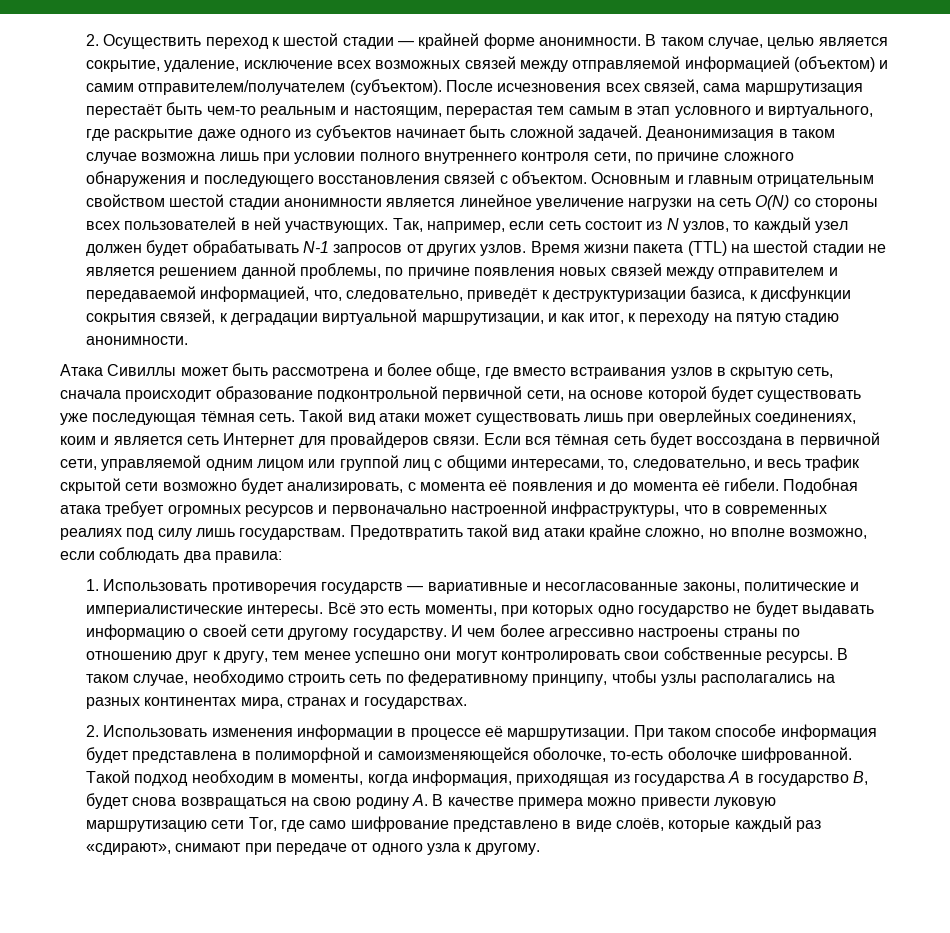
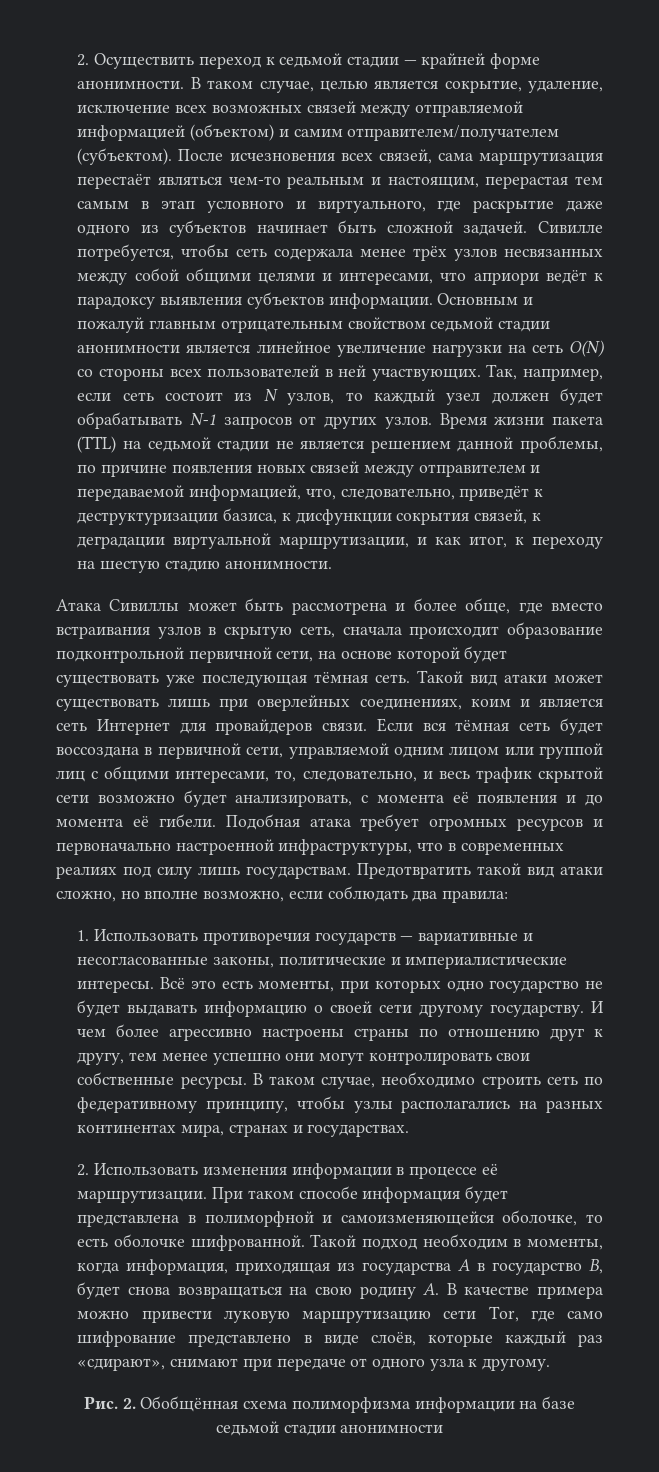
[283,33,339,46] шестой -> [279,53,343,68] седьмой
[166,102,203,115] быть -> [158,176,223,185] являться
[646,126,835,141] [86,152,794,164] [86,171,587,187] Деанонимизация в таком случае возможна лишь при условии полного внутреннего контроля сети, по причине сложного обнаружения и последующего восстановления связей с объектом. -> [537,221,603,233] [77,244,603,261] [77,268,603,285] [77,292,433,309] Сивилле потребуется, чтобы сеть содержала менее трёх узлов несвязанных между собой общими целями и интересами, что априори ведёт к парадоксу выявления субъектов информации.
(684, 179) none -> [77,317,145,333] пожалуй
[169,194,225,207] шестой -> [430,317,494,332] седьмой
[753,240,809,253] шестой -> [147,437,211,452] седьмой
[735,313,781,325] пятую -> [100,560,161,573] шестую
[588,524,641,540] крайне -> (603, 870) none
[610,751,664,760] то-есть -> [585,1214,603,1223] [77,1238,109,1247] то есть
(540, 849) none -> [83,1396,576,1413] [215,1421,444,1436] // Рис. 2. Обобщённая схема полиморфизма информации на базе седьмой стадии анонимности

